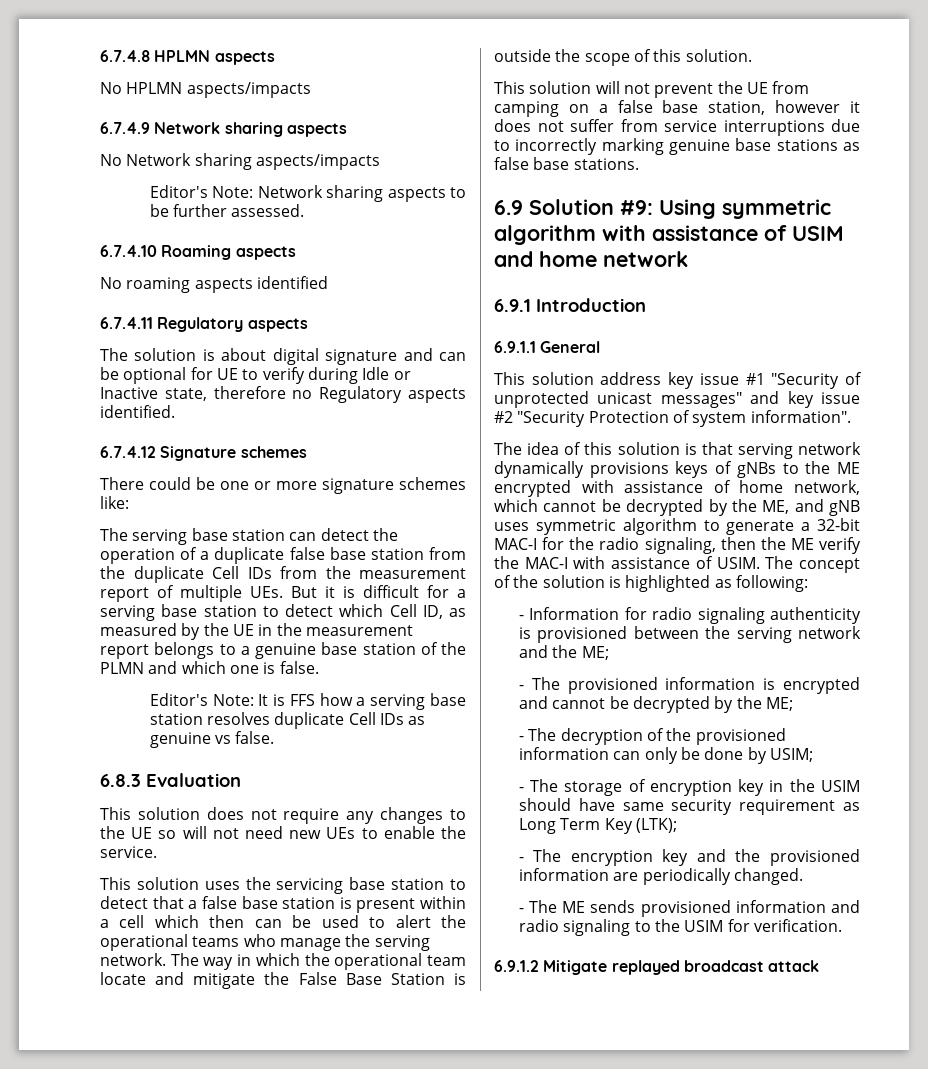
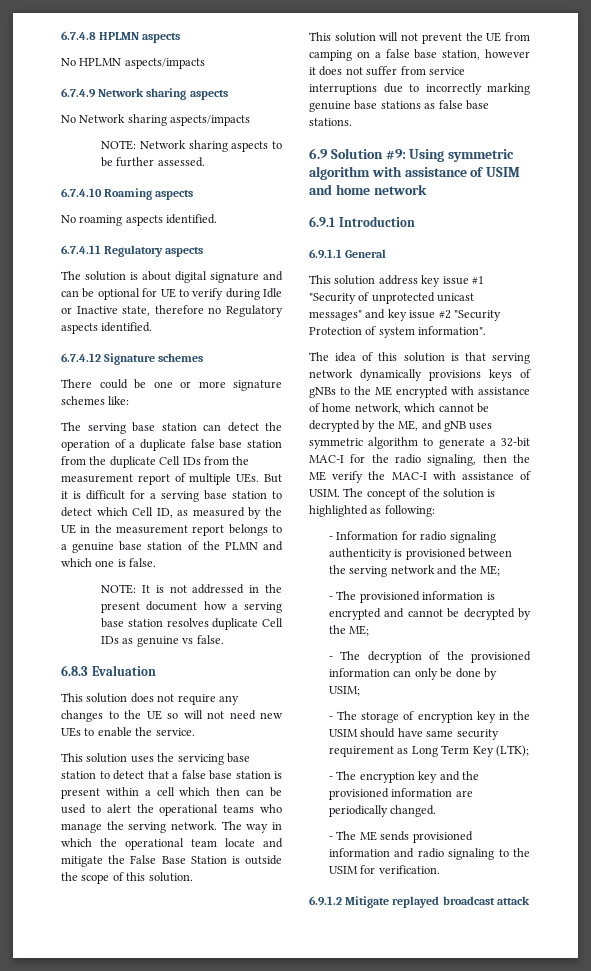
[149,185,254,198] Editor's Note: -> [101,140,137,150] NOTE:
[256,276,328,289] identified -> [166,214,218,224] identified.
[149,693,315,706] Editor's Note: It is FFS -> [101,584,282,594] [101,601,198,613] NOTE: It is not addressed in the present document

